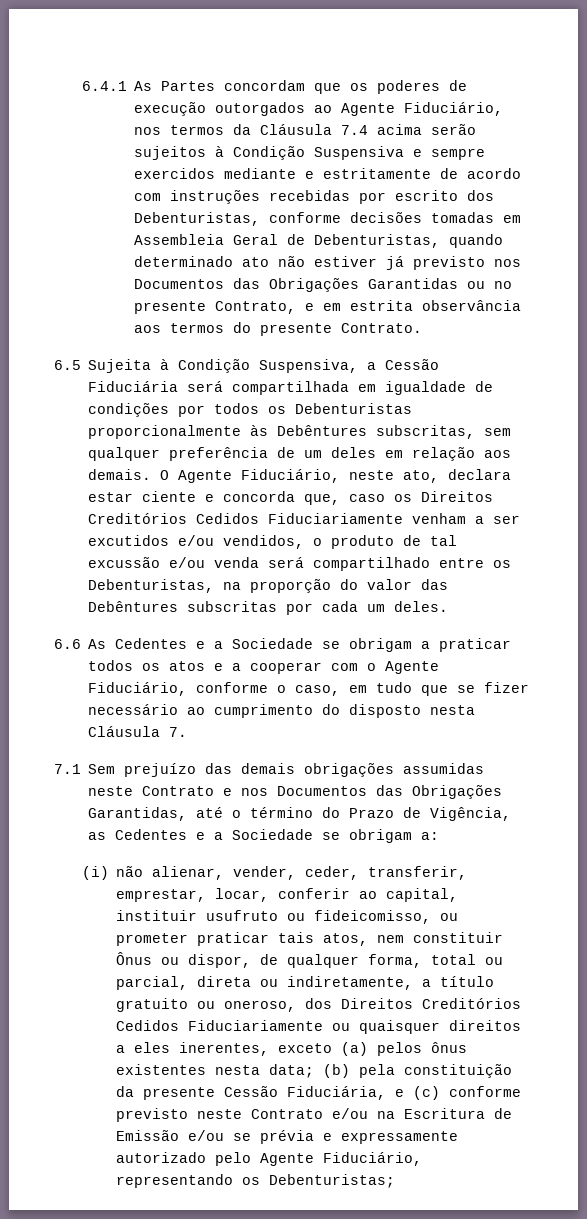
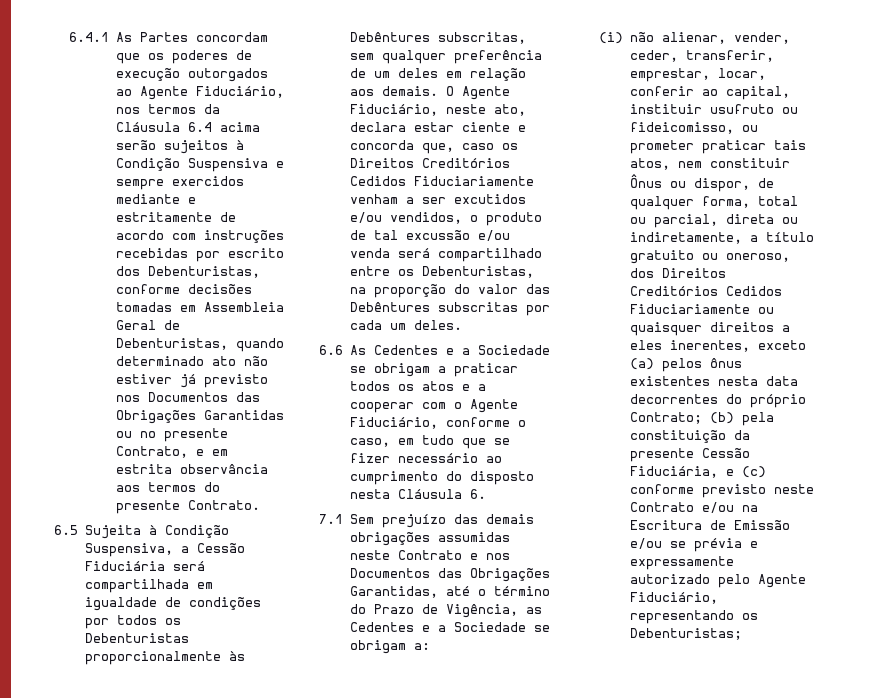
[340,125,368,135] 7.4 -> [187,122,212,132] 6.4
[169,727,188,737] 7. -> [469,489,486,499] 6.
[268,1064,314,1078] data; -> [765,376,798,386] [629,394,806,408] [629,412,702,424] data decorrentes do próprio Contrato;

